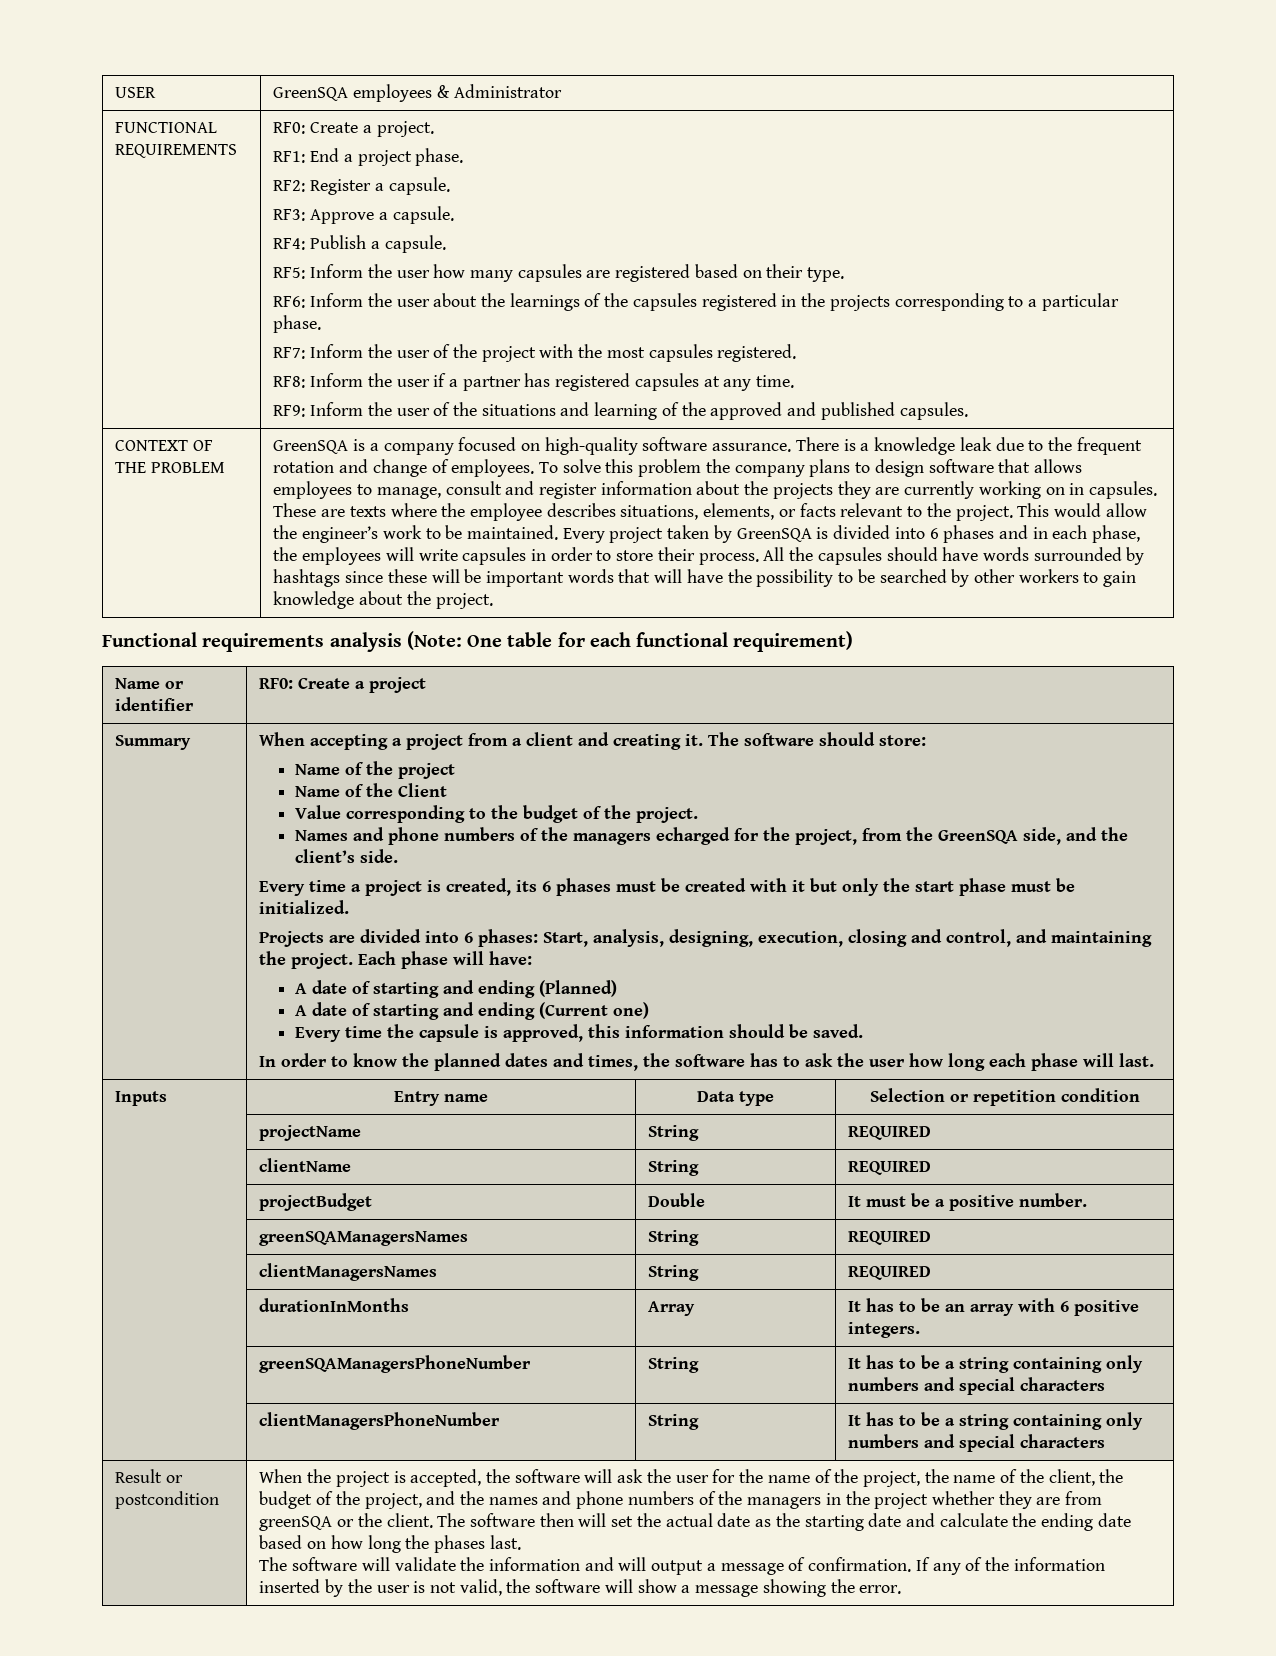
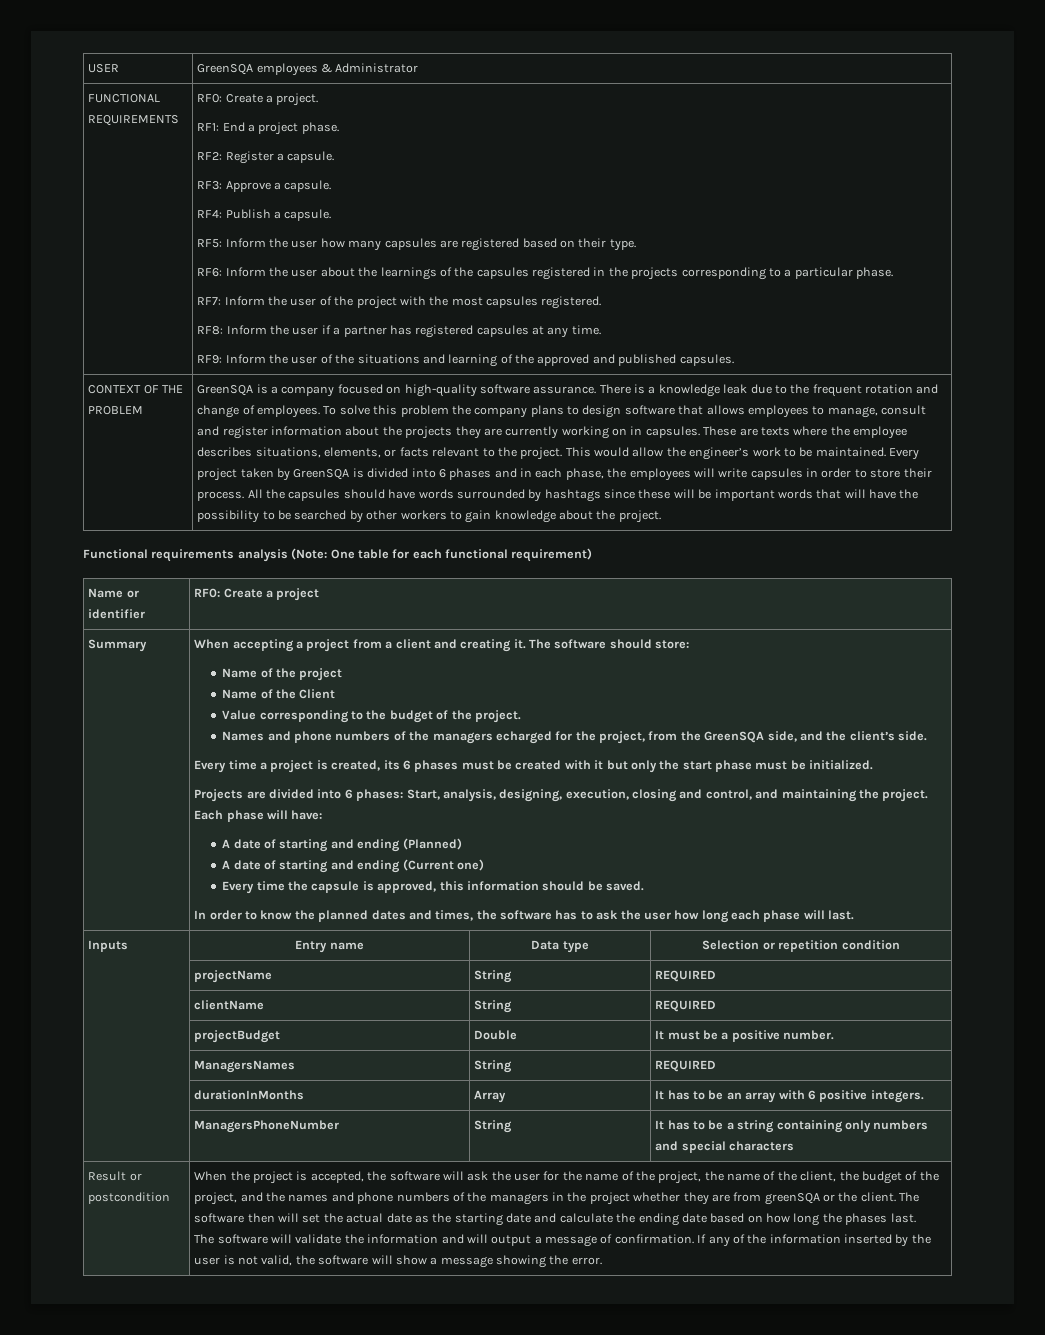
[259,1231,469,1246] [648,1230,700,1246] [848,1231,932,1245] [259,1263,438,1281] greenSQAManagersNames | String | REQUIRED // | clientManagersNames -> [194,1060,296,1073] ManagersNames
[259,1355,532,1373] [648,1357,700,1373] [848,1355,1144,1373] [848,1377,1106,1395] [259,1412,501,1430] greenSQAManagersPhoneNumber | String | It has to be a string containing only numbers and special characters // | clientManagersPhoneNumber -> [194,1120,340,1133] ManagersPhoneNumber

